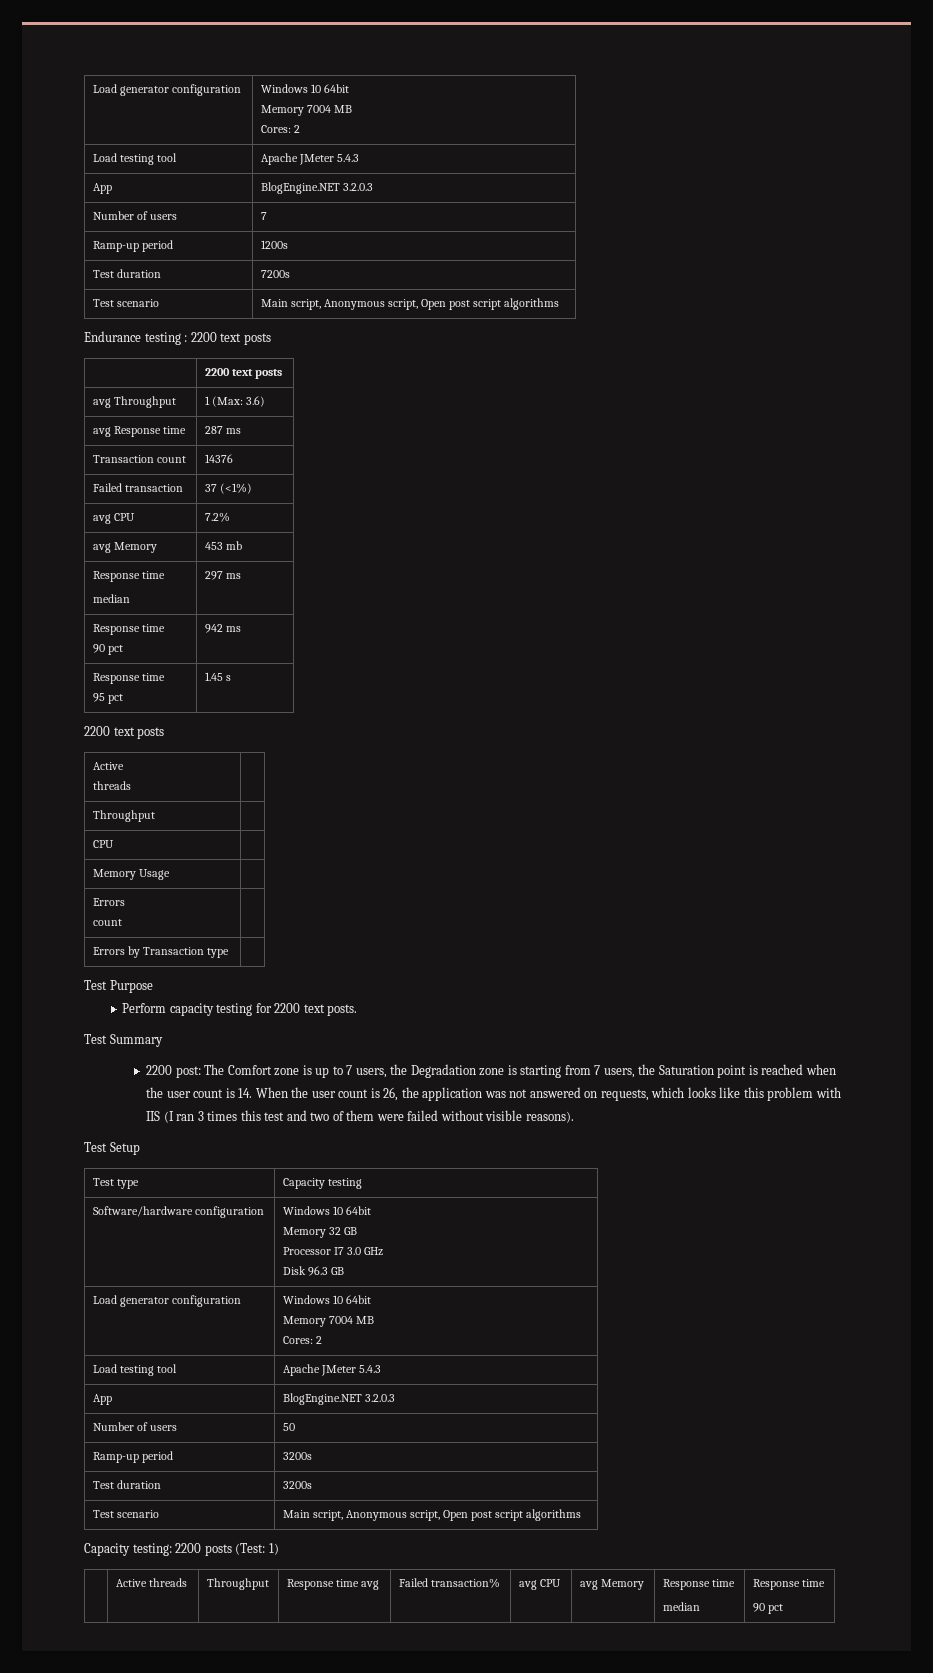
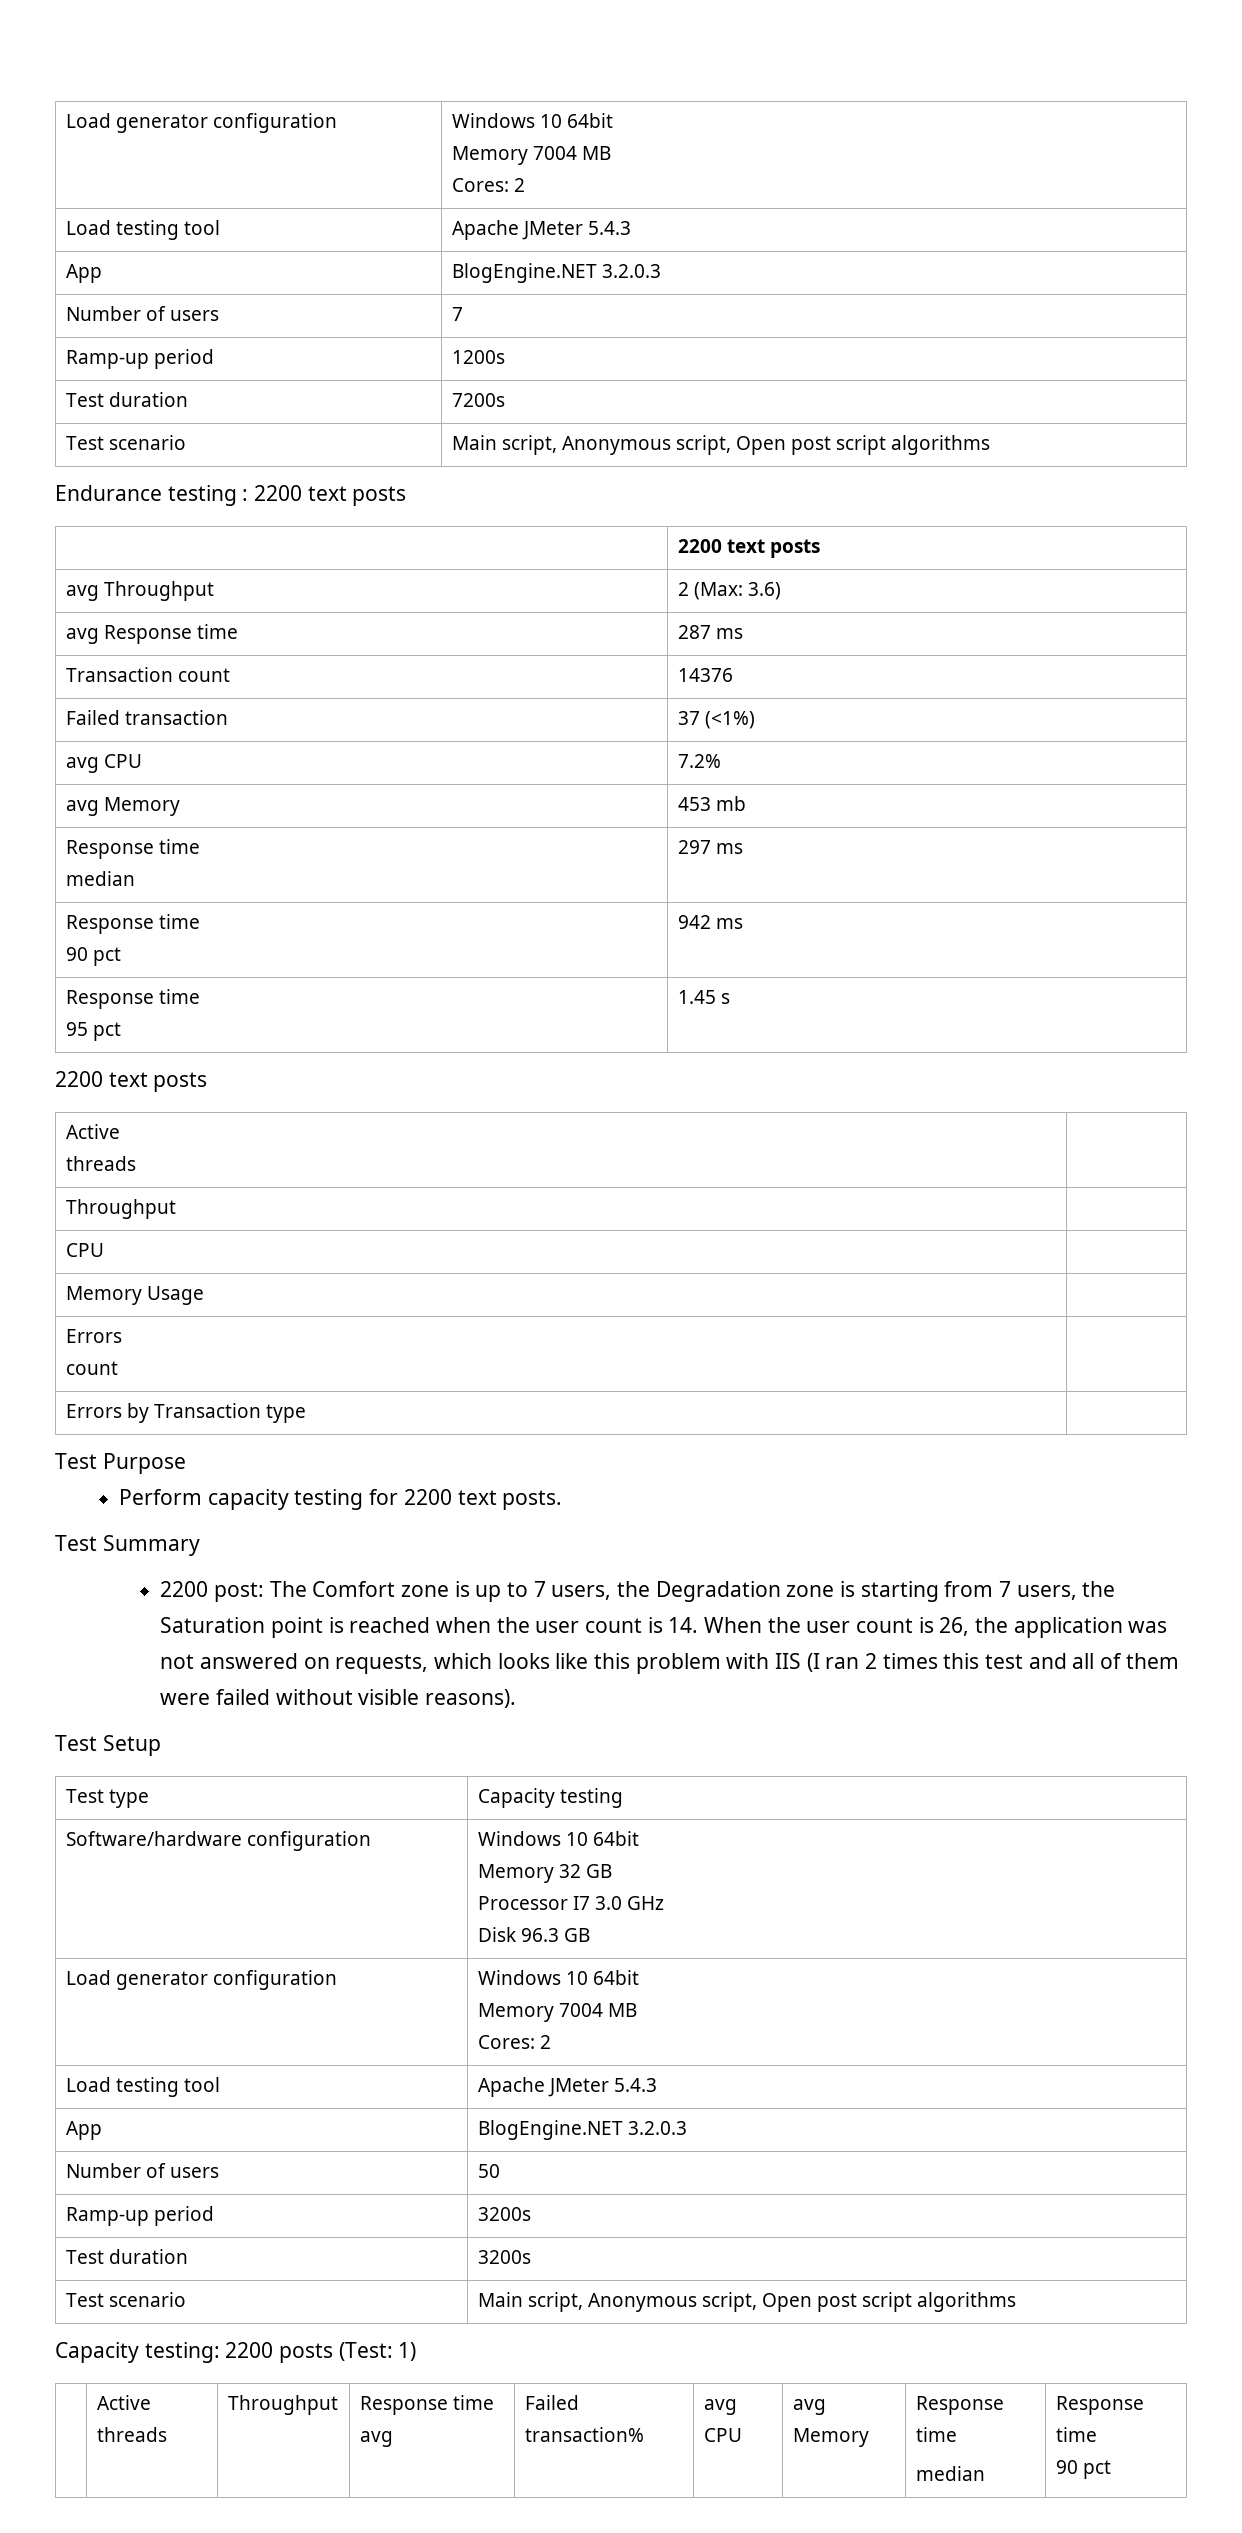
[204,396,210,405] 1 -> [677,582,689,596] 2
[197,1111,204,1121] 3 -> [864,1653,877,1669] 2
[310,1112,330,1121] two -> [1072,1653,1095,1669] all

